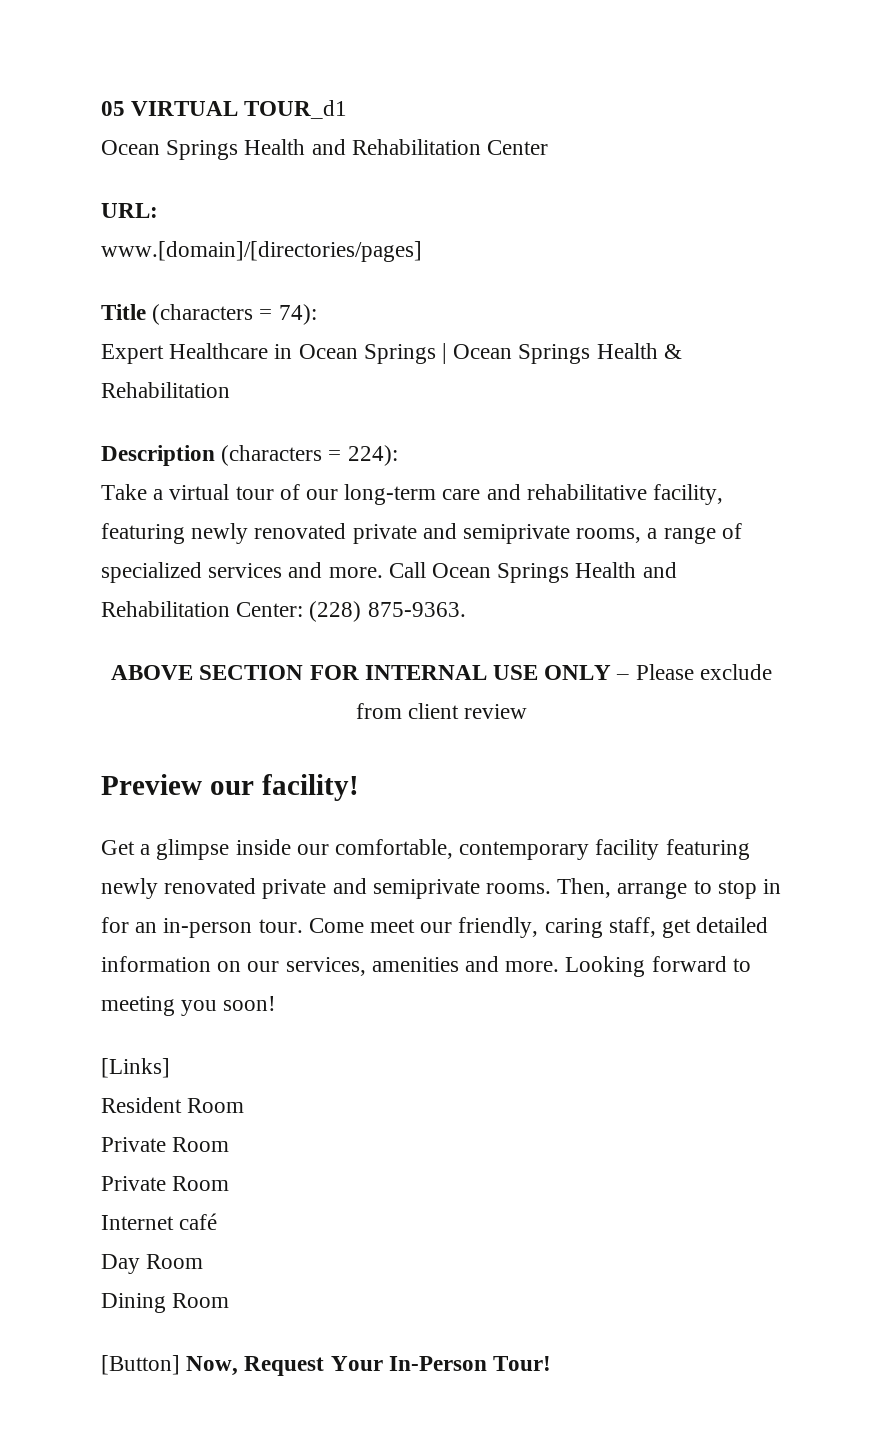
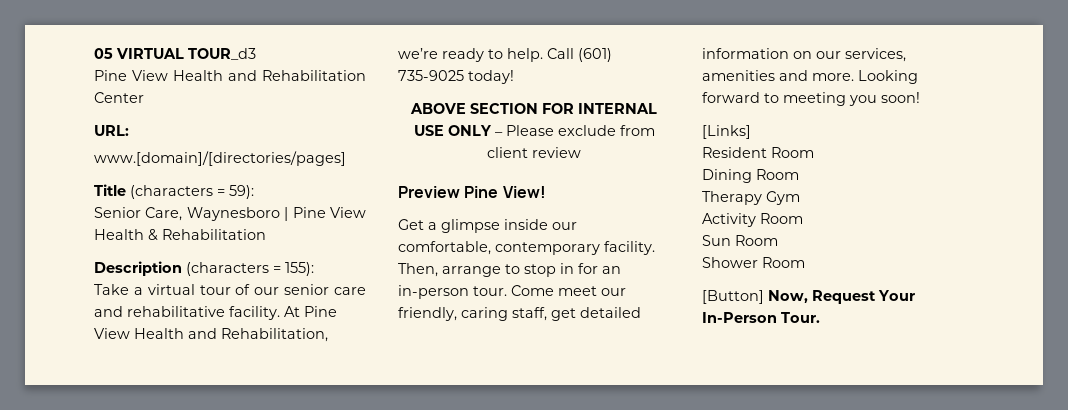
[244,100,348,119] [101,140,239,160] TOUR_d1 // Ocean Springs -> [188,48,256,60] [94,70,168,81] TOUR_d3 // Pine View
[278,304,317,325] [101,343,591,364] 74): // Expert Healthcare in Ocean Springs | Ocean Springs -> [229,185,254,199] [94,207,366,221] 59): // Senior Care, Waynesboro | Pine View
[347,445,398,466] 224): -> [285,262,314,276] 155):
[344,484,437,505] long-term -> [284,284,330,295] senior
[653,484,724,505] [101,523,742,544] [101,562,677,583] [101,601,466,622] facility, featuring newly renovated private and semiprivate rooms, a range of specialized services and more. Call Ocean Springs Health and Rehabilitation Center: (228) 875-9363. -> [229,306,337,320] [94,328,328,342] [398,48,612,62] [398,70,514,84] facility. At Pine View Health and Rehabilitation, we’re ready to help. Call (601) 735-9025 today!
[209,774,359,801] our facility! -> [464,186,546,198] Pine View!
[595,839,750,860] [101,878,552,899] facility featuring newly renovated private and semiprivate rooms. -> [604,241,655,255] facility.
[101,1137,230,1152] [101,1176,230,1191] [101,1213,218,1230] [101,1254,204,1274] [101,1293,166,1313] Private Room // Private Room // Internet café // Day Room // Dining -> [702,169,799,183] [702,191,800,205] [702,213,803,227] [702,235,778,246] [702,257,758,268] Dining Room // Therapy Gym // Activity Room // Sun Room // Shower
[493,1356,552,1371] Tour! -> [781,312,820,323] Tour.

